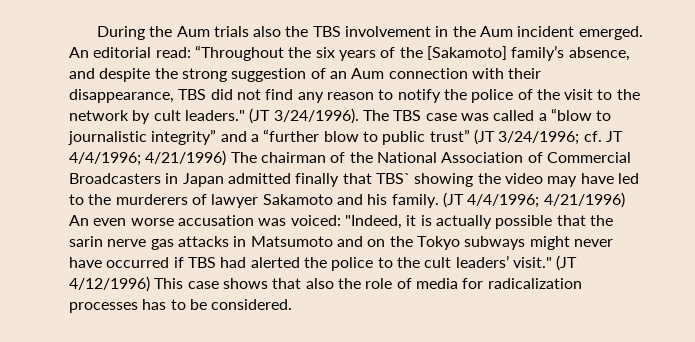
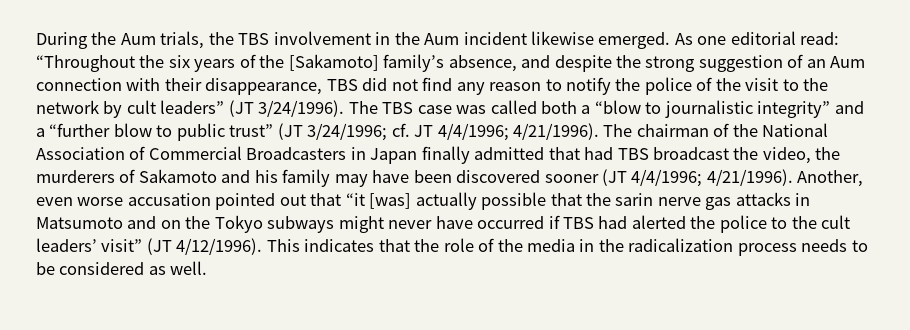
[213,26,282,37] trials also -> [160,31,205,49] trials,
[578,26,643,40] [69,47,89,58] emerged. An -> [531,31,727,49] likewise emerged. As one
[184,110,245,121] leaders." -> [160,100,225,114] leaders”
(535, 115) none -> [541,101,578,114] both
[145,150,227,166] 4/21/1996) -> [513,123,600,140] 4/21/1996).
[227,173,639,187] [69,194,84,205] admitted finally that TBS` showing the video may have led to -> [421,146,811,164] finally admitted that had TBS broadcast the video,
[211,194,259,208] lawyer -> (136, 176) none
[391,192,625,208] [69,215,432,229] family. (JT 4/4/1996; 4/21/1996) An even worse accusation was voiced: "Indeed, it is -> [282,169,864,187] [36,193,412,210] family may have been discovered sooner (JT 4/4/1996; 4/21/1996). Another, even worse accusation pointed out that “it [was]
[512,255,578,271] [69,276,582,292] [69,299,293,313] visit." (JT 4/12/1996) This case shows that also the role of media for radicalization processes has to be considered. -> [101,238,868,256] [36,261,208,275] visit” (JT 4/12/1996). This indicates that the role of the media in the radicalization process needs to be considered as well.

